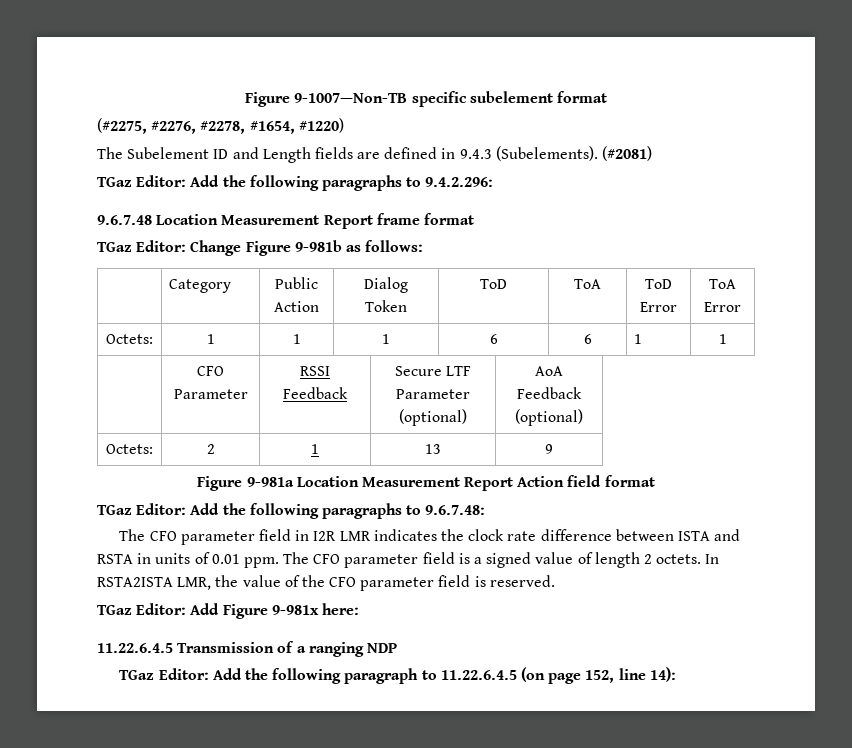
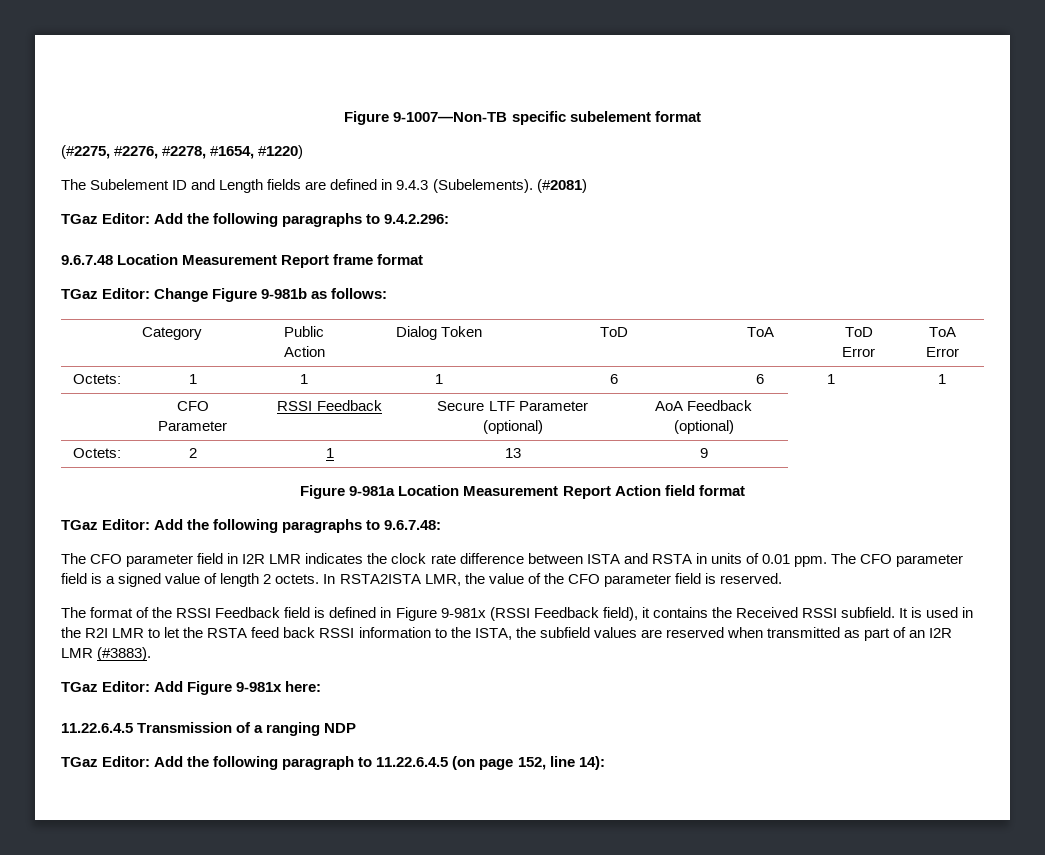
(555, 581) none -> [61,607,974,621] [61,627,953,641] [61,647,152,661] // The format of the RSSI Feedback field is defined in Figure 9-981x (RSSI Feedback field), it contains the Received RSSI subfield. It is used in the R2I LMR to let the RSTA feed back RSSI information to the ISTA, the subfield values are reserved when transmitted as part of an I2R LMR (#3883).

